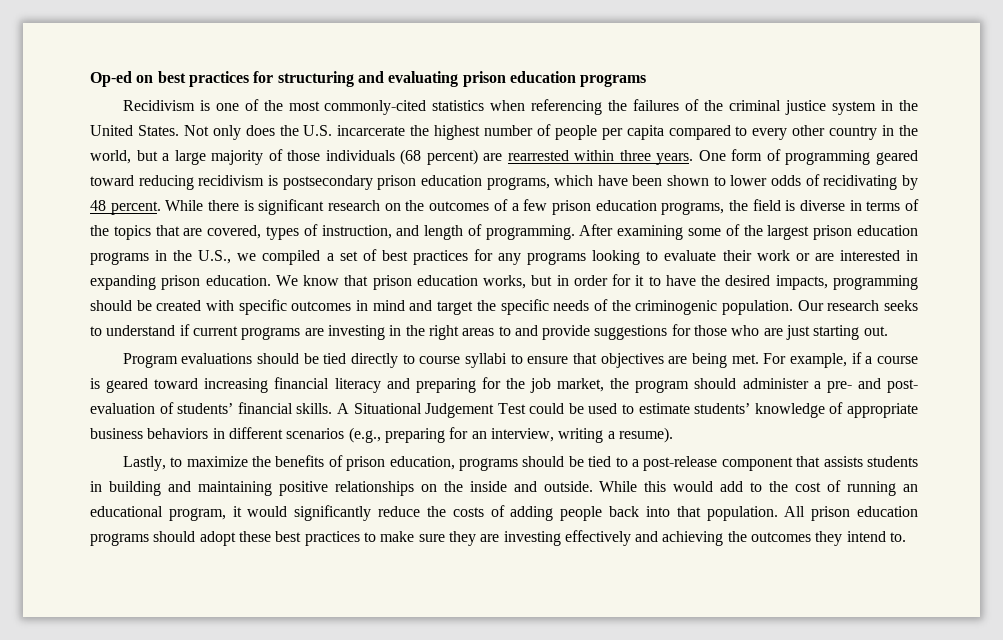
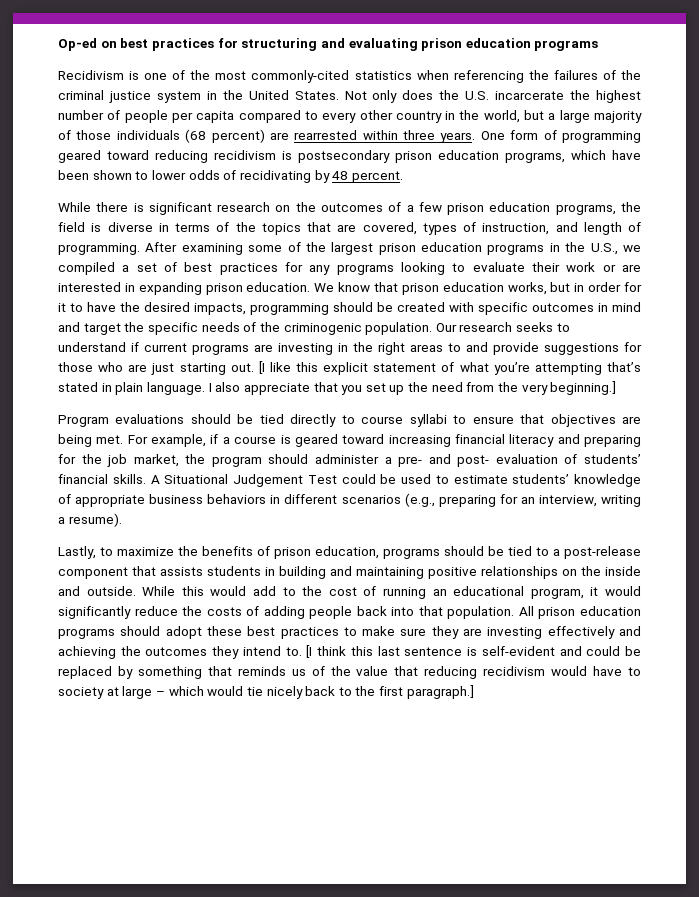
(161, 208) none -> (403, 177) //
(888, 331) none -> [258,361,641,375] [58,381,617,395] [I like this explicit statement of what you’re attempting that’s stated in plain language. I also appreciate that you set up the need from the very beginning.]
(907, 537) none -> [306,645,642,658] [58,666,642,679] [58,685,474,699] [I think this last sentence is self-evident and could be replaced by something that reminds us of the value that reducing recidivism would have to society at large – which would tie nicely back to the first paragraph.]

